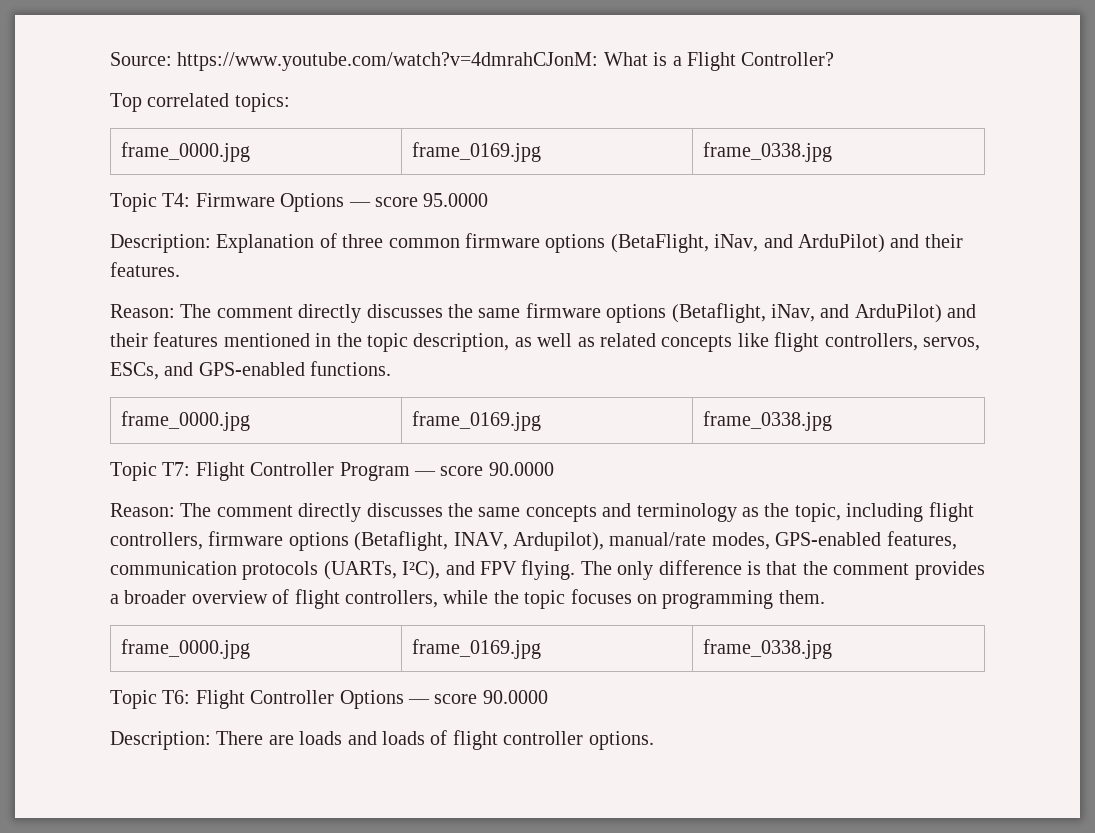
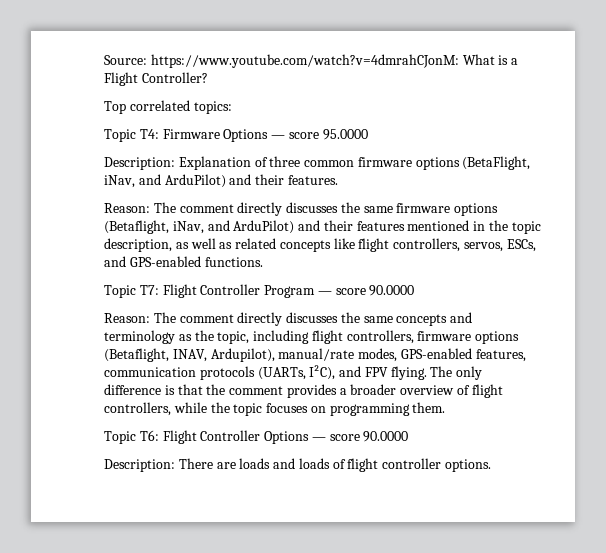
[121,142,251,162] [412,142,542,162] [703,142,833,162] // frame_0000.jpg | frame_0169.jpg | frame_0338.jpg -> (232, 107) none
[121,411,251,431] [412,411,542,431] [703,411,833,431] // frame_0000.jpg | frame_0169.jpg | frame_0338.jpg -> (263, 262) none
[121,639,251,659] [412,639,542,659] [703,639,833,659] // frame_0000.jpg | frame_0169.jpg | frame_0338.jpg -> (446, 407) none

